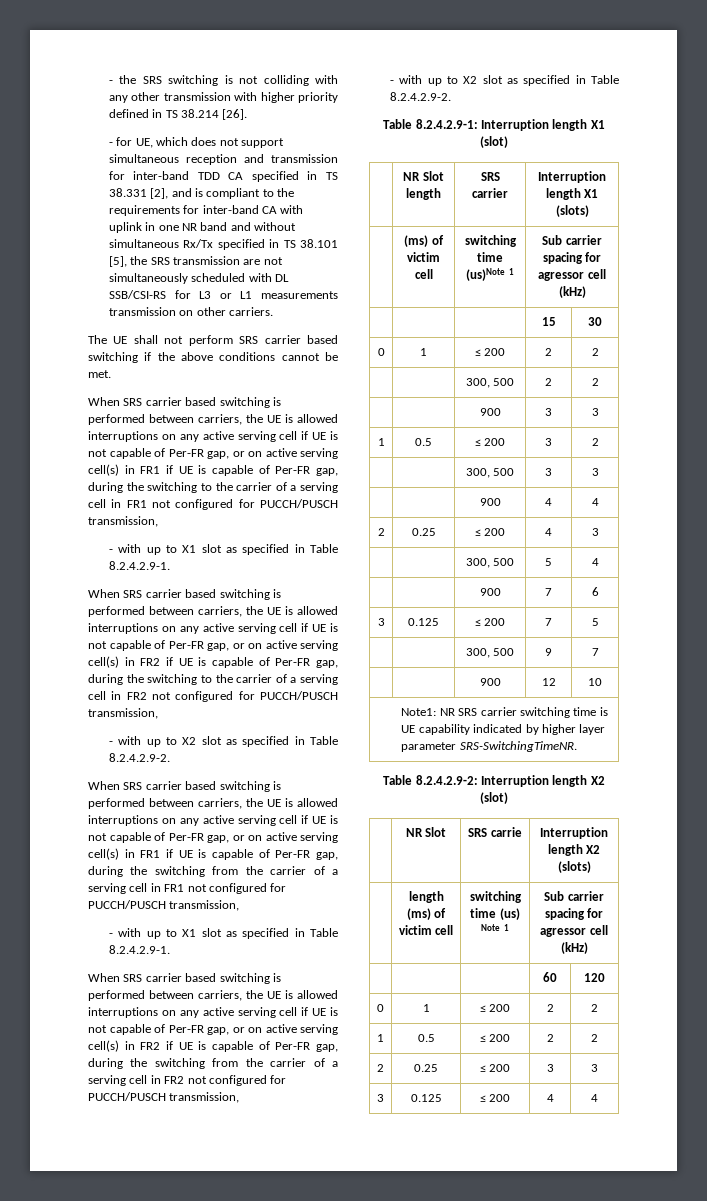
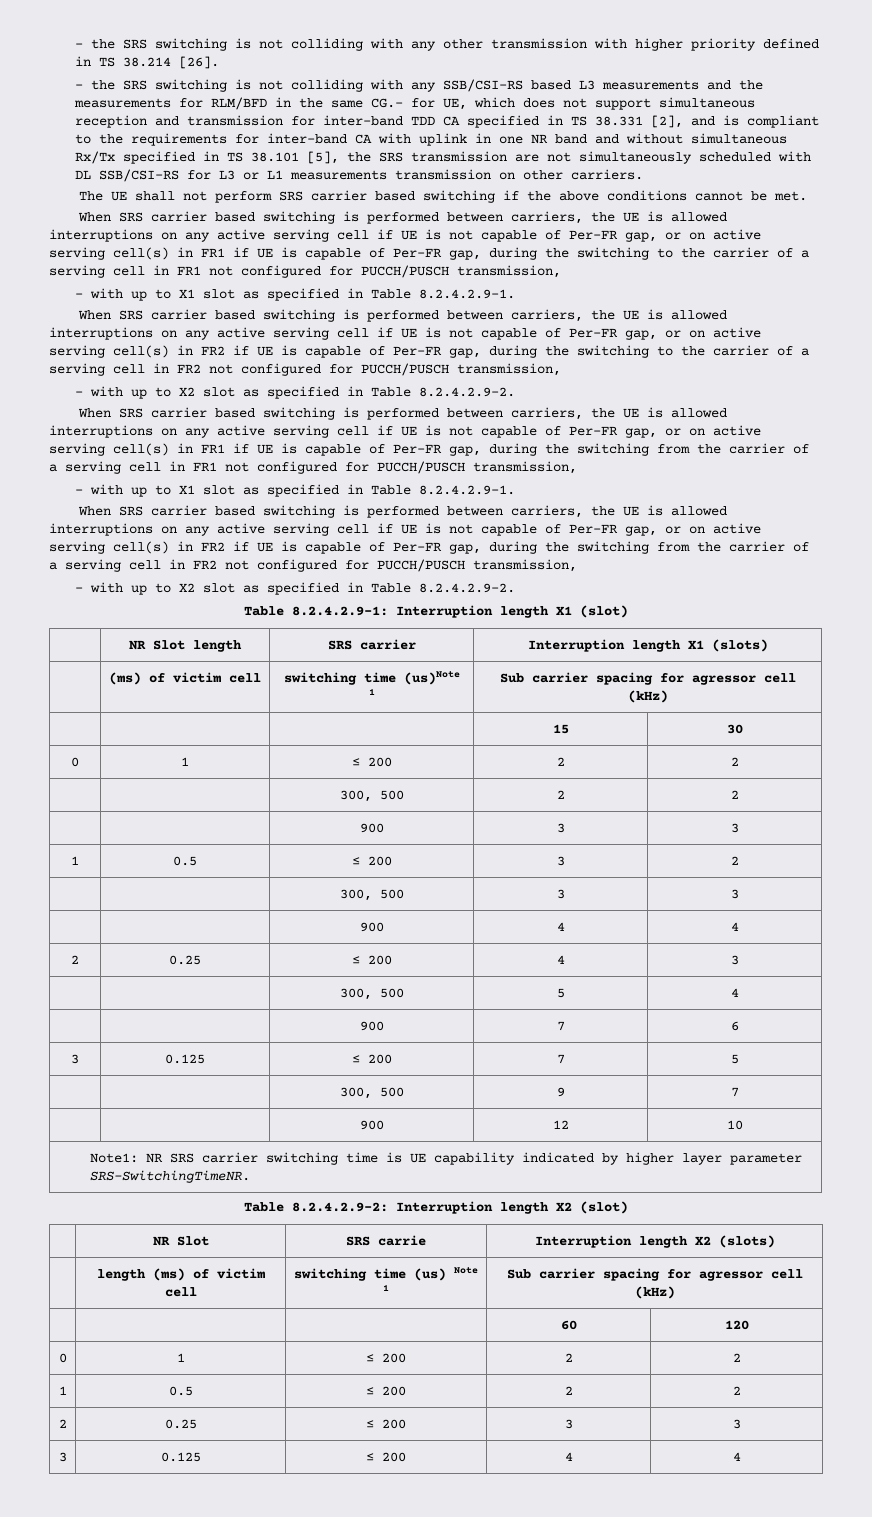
(113, 144) none -> [91,79,764,92] [74,97,404,110] the SRS switching is not colliding with any SSB/CSI-RS based L3 measurements and the measurements for RLM/BFD in the same CG.-

